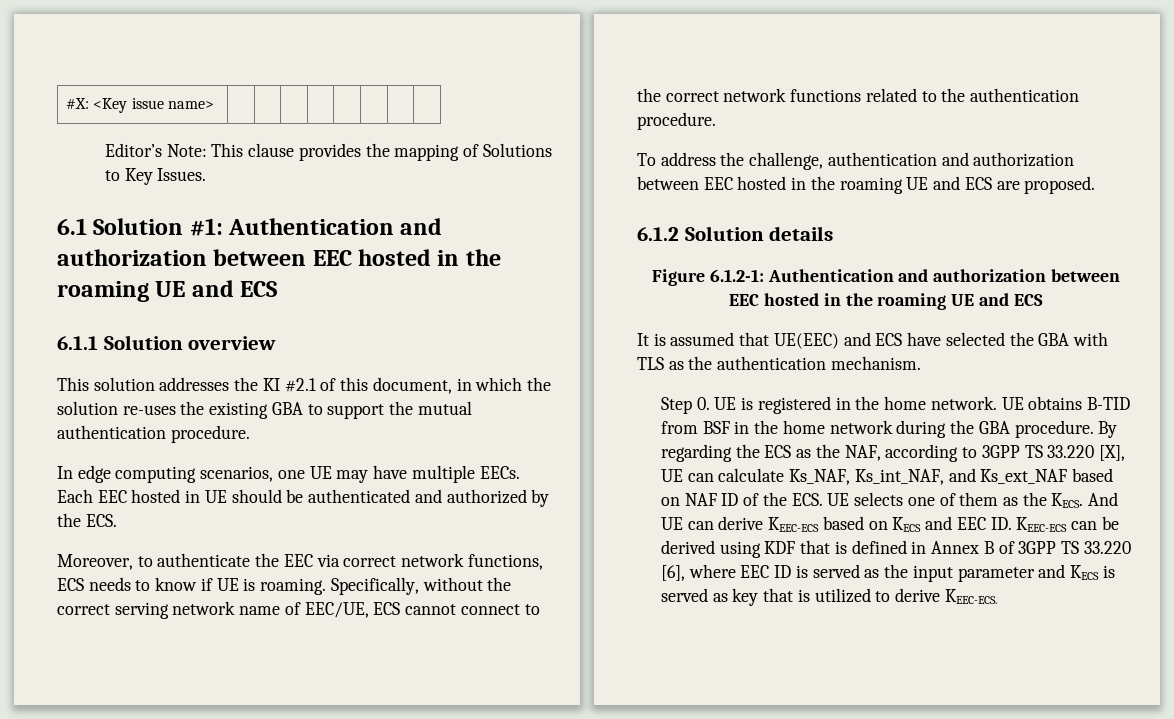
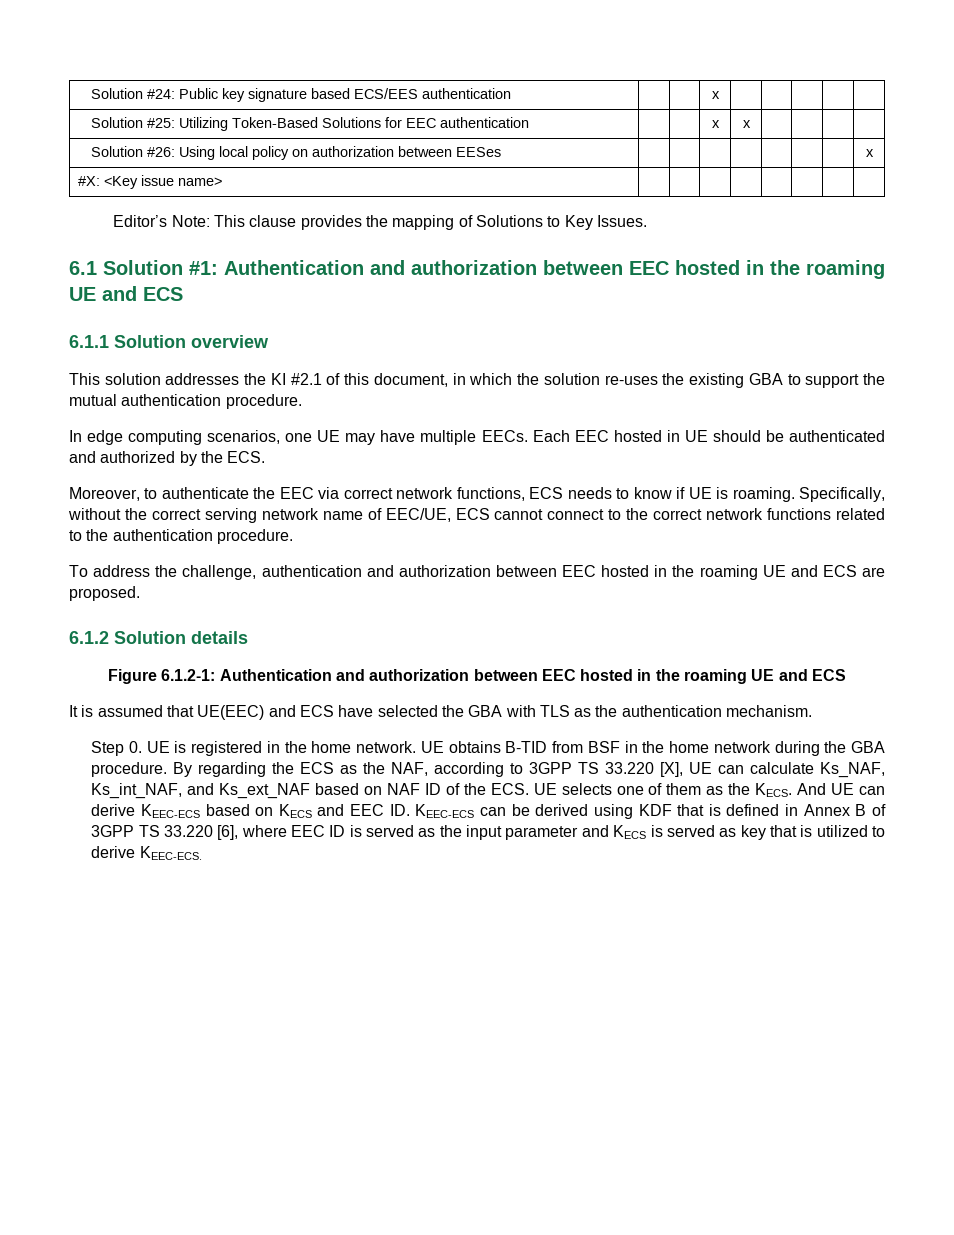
(65, 103) none -> [91,88,512,102] [711,91,720,99] [91,117,530,131] [711,120,720,128] [742,120,751,128] [91,146,502,160] [865,149,874,157] Solution #24: Public key signature based ECS/EES authentication | | | x | | | | | // Solution #25: Utilizing Token-Based Solutions for EEC authentication | | | x | x | | | | // Solution #26: Using local policy on authorization between EESes | | | | | | | | x //

